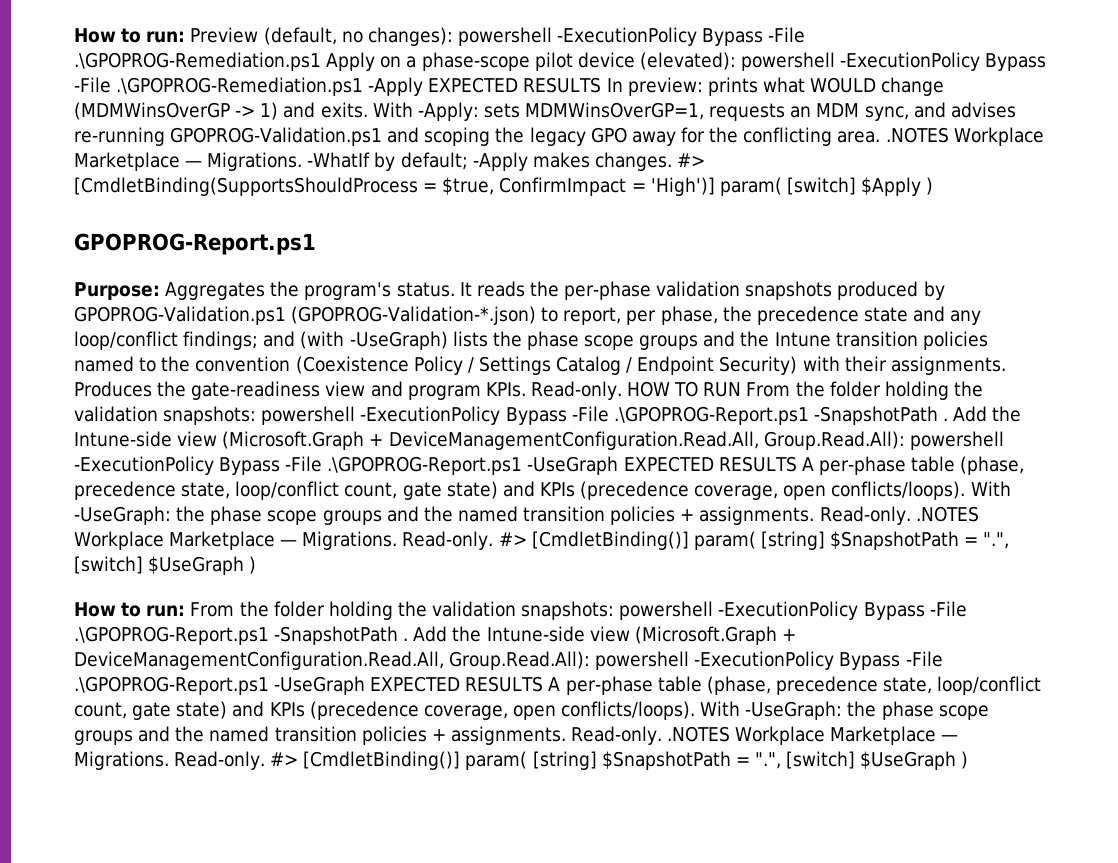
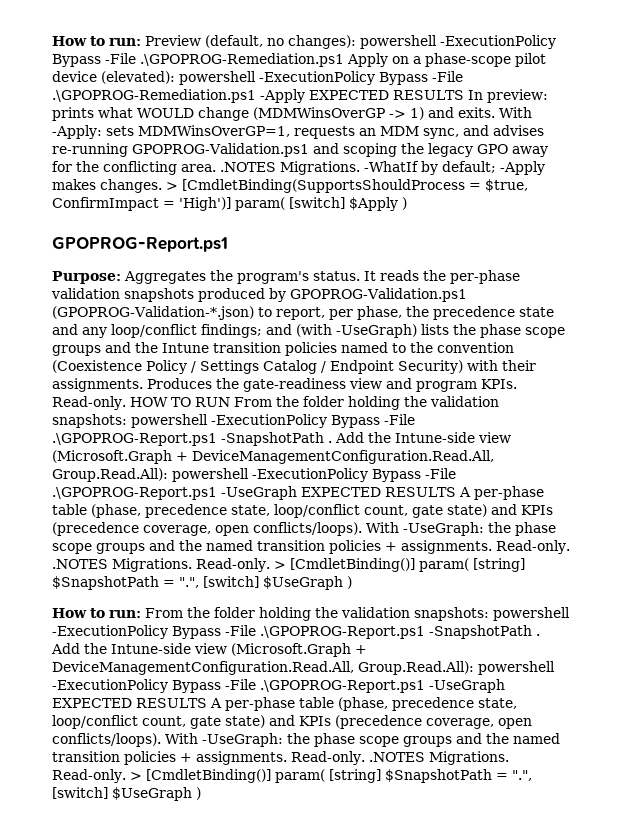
[953,127,1044,146] [74,152,203,171] Workplace Marketplace — -> (276, 167) none
[677,153,706,167] #> -> [166,182,178,190] >
[74,531,527,550] Workplace Marketplace — Migrations. Read-only. #> -> [112,558,286,572] Migrations. Read-only. >
[735,726,959,745] [74,751,299,770] Workplace Marketplace — Migrations. Read-only. #> -> [428,751,509,765] [52,769,142,783] Migrations. Read-only. >

